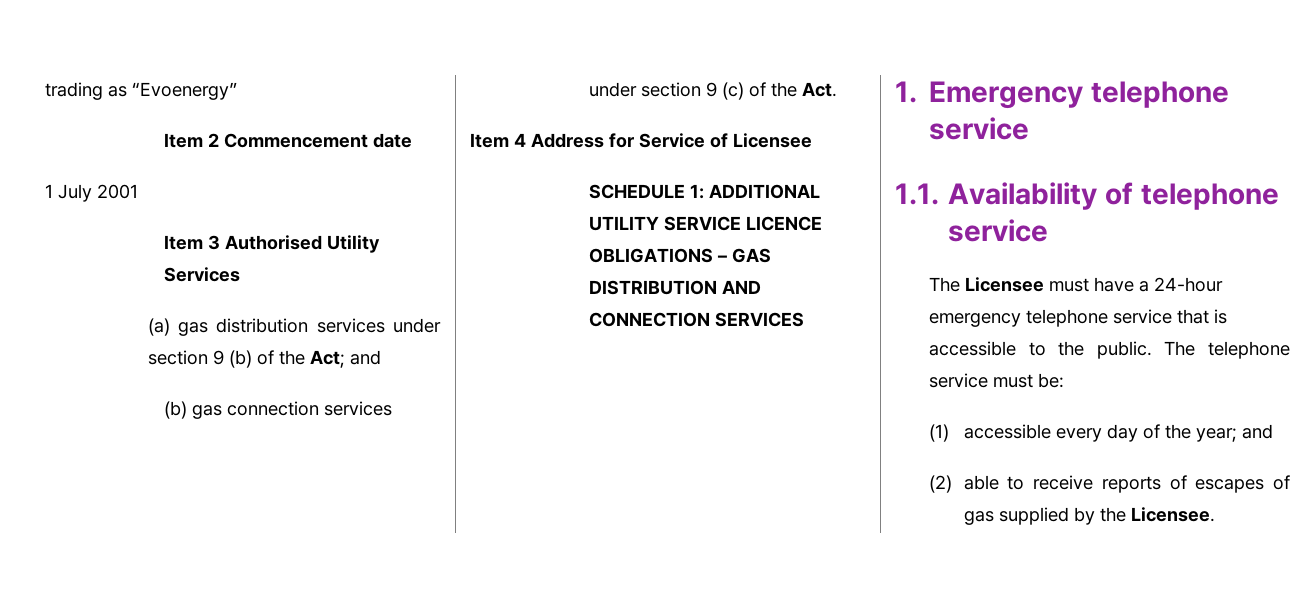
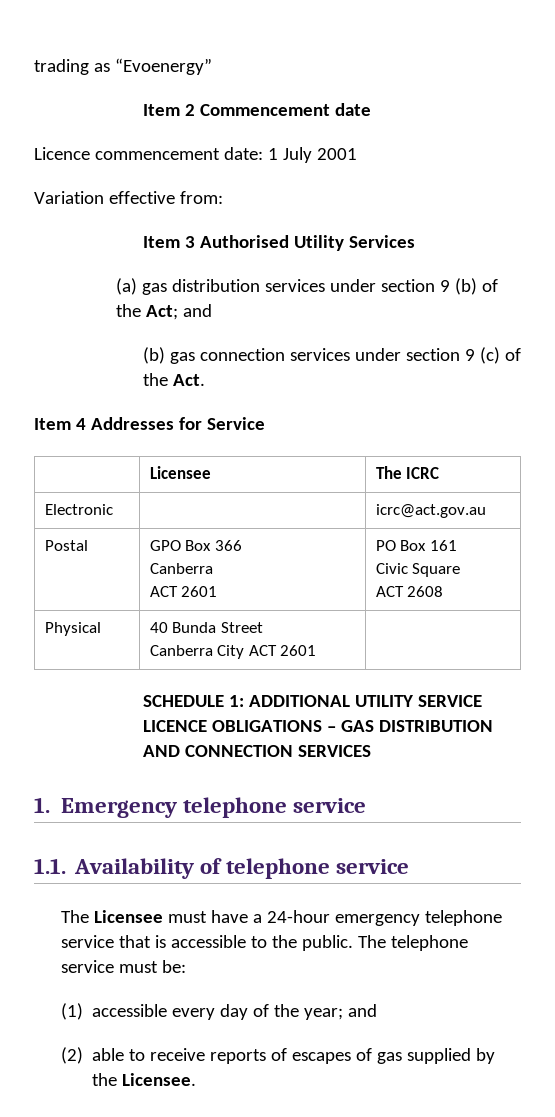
(412, 140) none -> [34,147,263,160] Licence commencement date:
(138, 191) none -> [34,191,223,204] // Variation effective from:
[531,133,604,148] Address -> [90,417,174,430] Addresses
[710,133,812,148] of Licensee -> [149,466,211,479] [375,466,440,479] [44,504,113,515] [375,504,486,518] [44,540,88,551] [149,540,242,551] [149,563,213,574] [149,586,218,597] [375,540,457,551] [375,563,461,577] [375,586,444,597] [44,622,101,636] [149,622,263,633] [149,645,317,659] // | Licensee | The ICRC // Electronic | | icrc@act.gov.au // Postal | GPO Box 366 // Canberra // ACT 2601 | PO Box 161 // Civic Square // ACT 2608 // Physical | 40 Bunda Street // Canberra City ACT 2601 |

